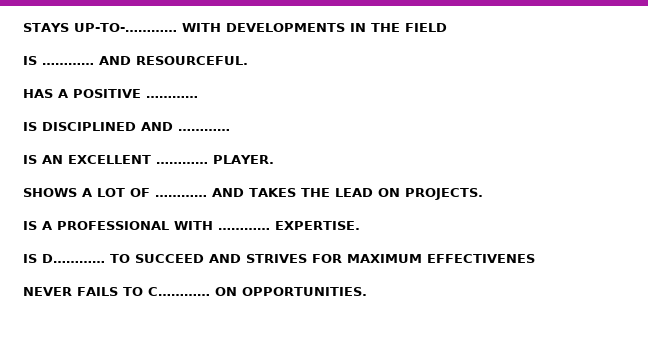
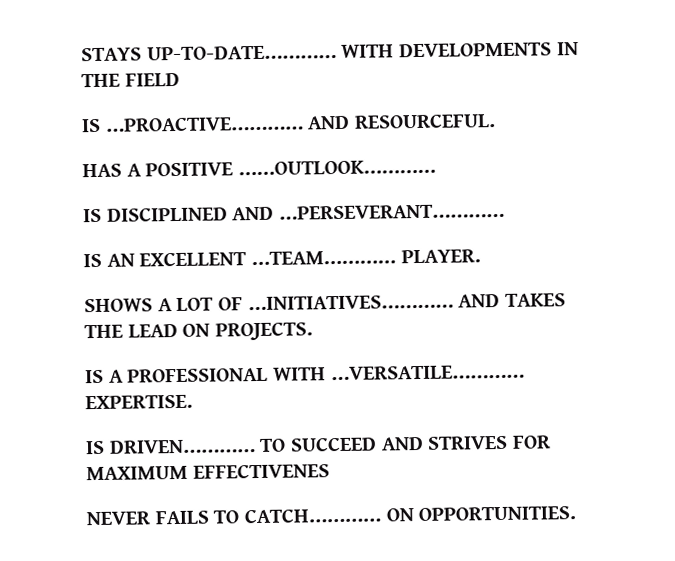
[73,23,177,32] UP-TO-………… -> [146,44,337,61] UP-TO-DATE…………
[42,63,94,65] ………… -> [104,116,304,132] …PROACTIVE…………
[146,96,198,98] ………… -> [238,159,437,176] ……OUTLOOK…………
[178,129,230,131] ………… -> [279,203,506,220] …PERSEVERANT…………
[156,162,208,164] ………… -> [251,250,397,266] …TEAM…………
[155,195,207,197] ………… -> [247,294,454,311] …INITIATIVES…………
[218,228,270,230] ………… -> [330,364,525,381] …VERSATILE…………
[42,254,105,263] D………… -> [108,439,256,454] DRIVEN…………
[147,287,210,296] C………… -> [244,508,382,524] CATCH…………

